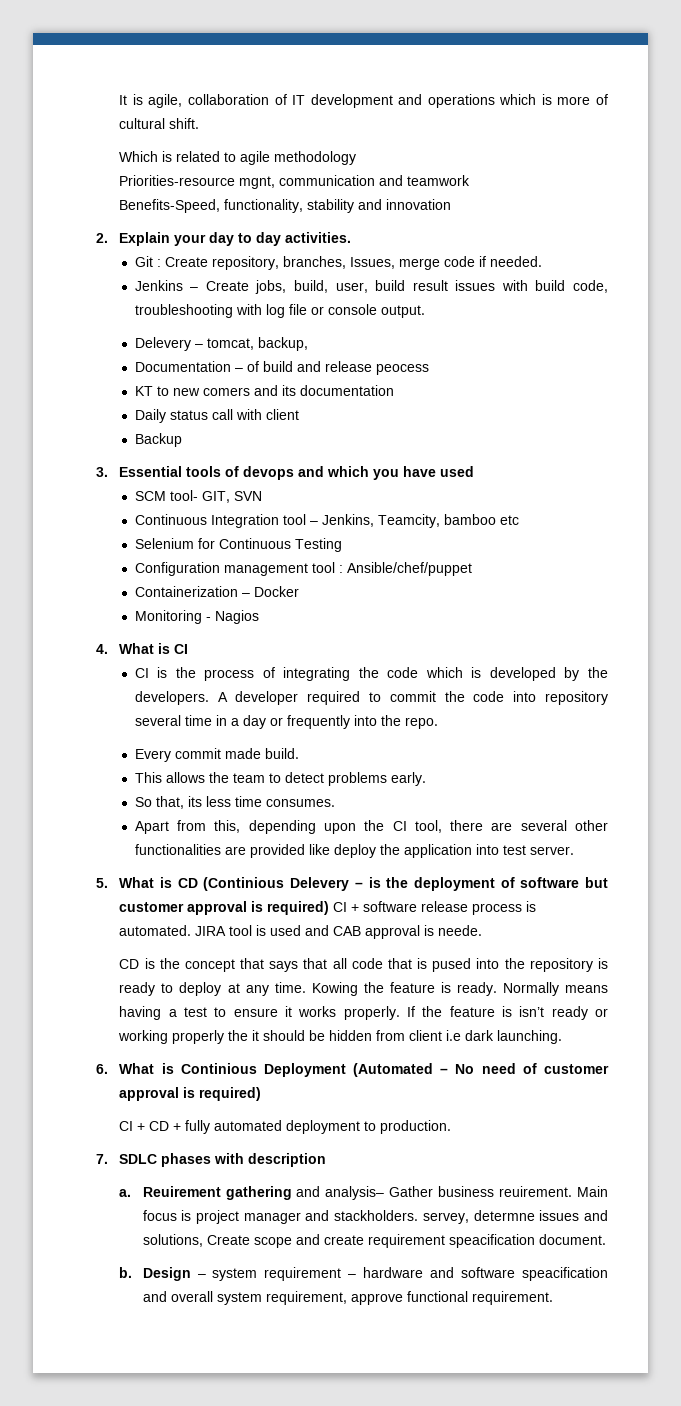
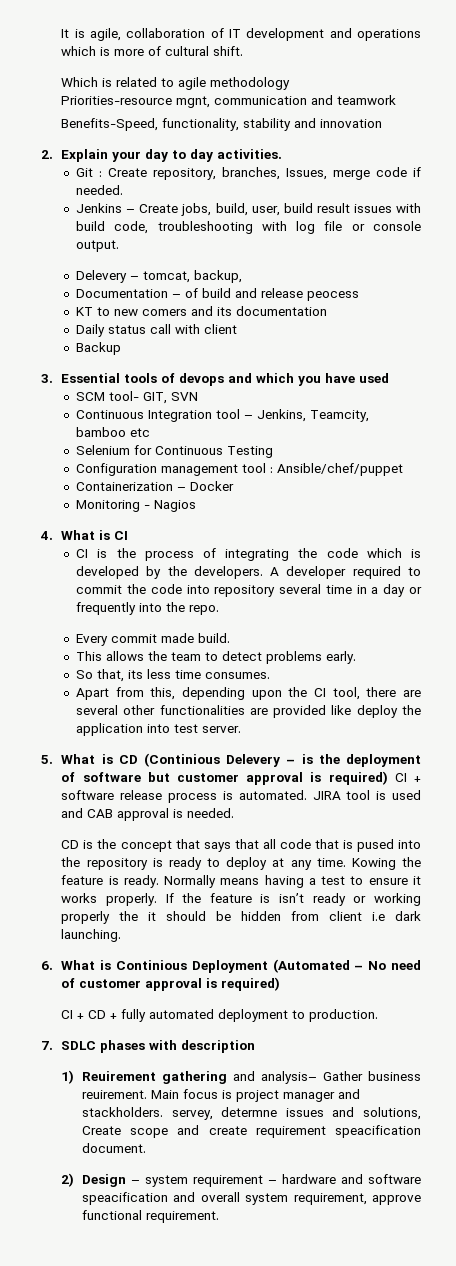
[438,925,483,936] neede. -> [187,808,235,818] needed.
[119,1189,132,1197] a. -> [61,1070,75,1084] 1)
[119,1267,133,1278] b. -> [61,1173,75,1187] 2)

